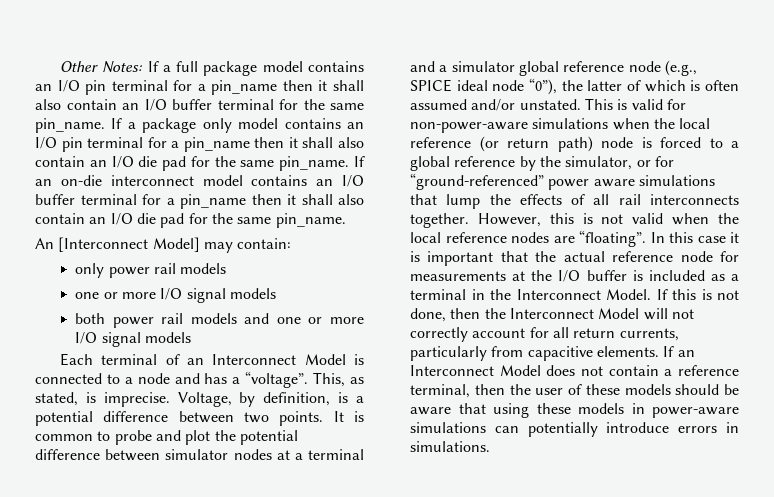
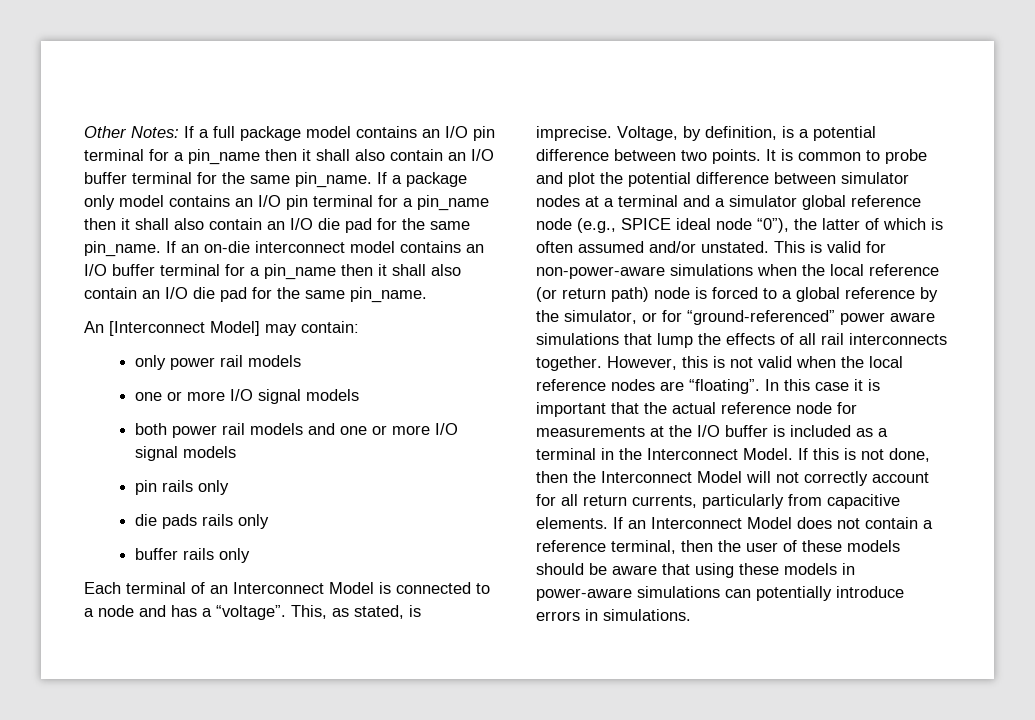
(191, 337) none -> [134,480,229,495] [134,514,269,529] [134,548,250,563] // pin rails only // die pads rails only // buffer rails only

